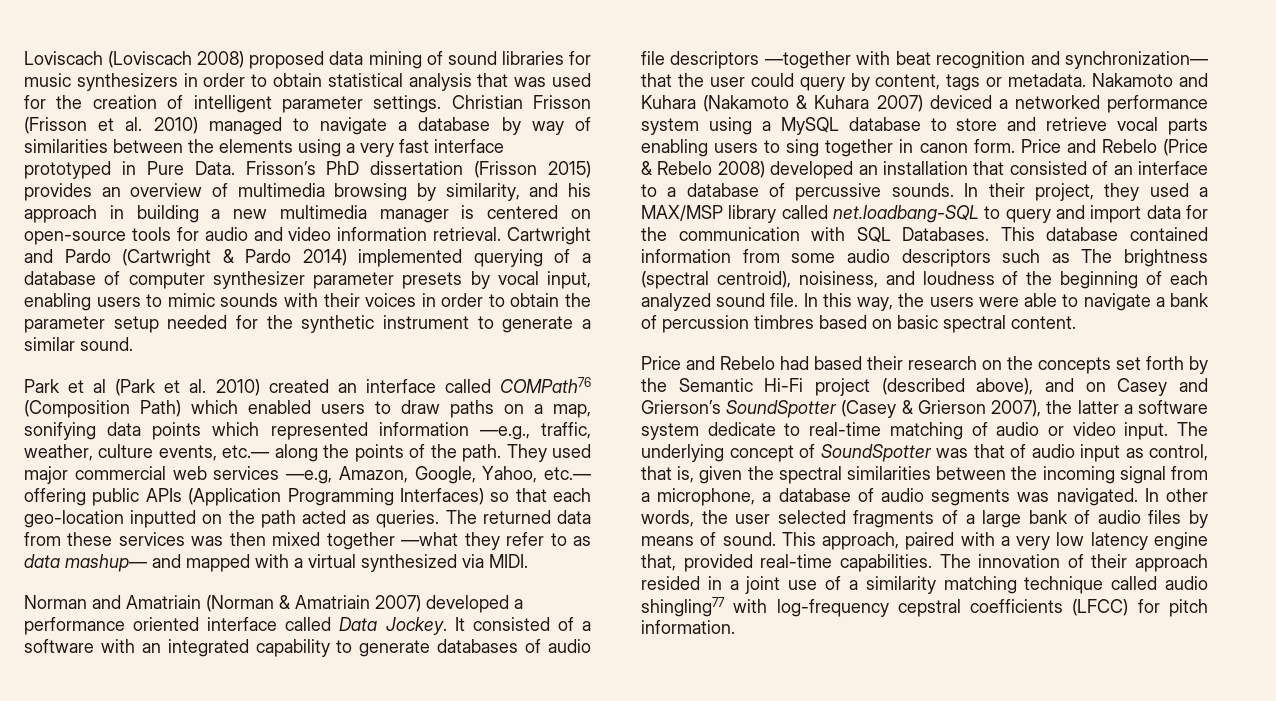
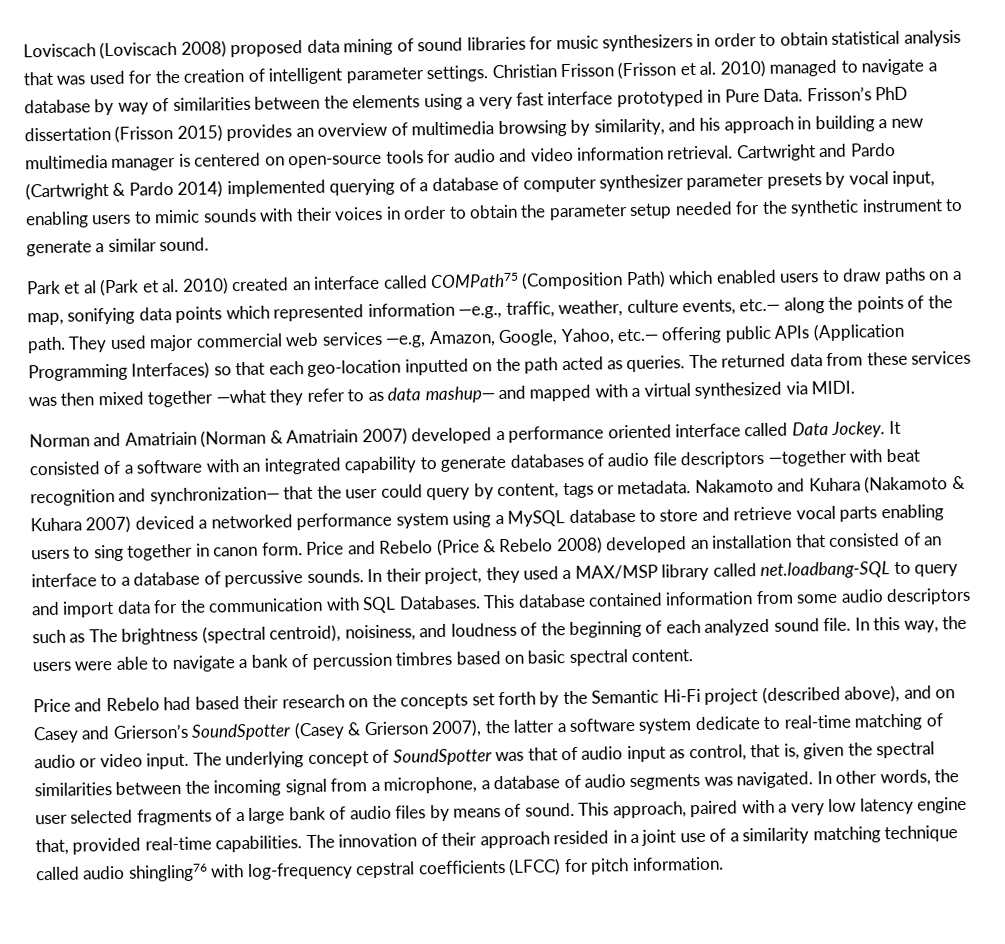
[499,377,591,393] COMPath76 -> [430,272,520,289] COMPath75
[641,597,725,617] shingling77 -> [127,863,208,882] shingling76

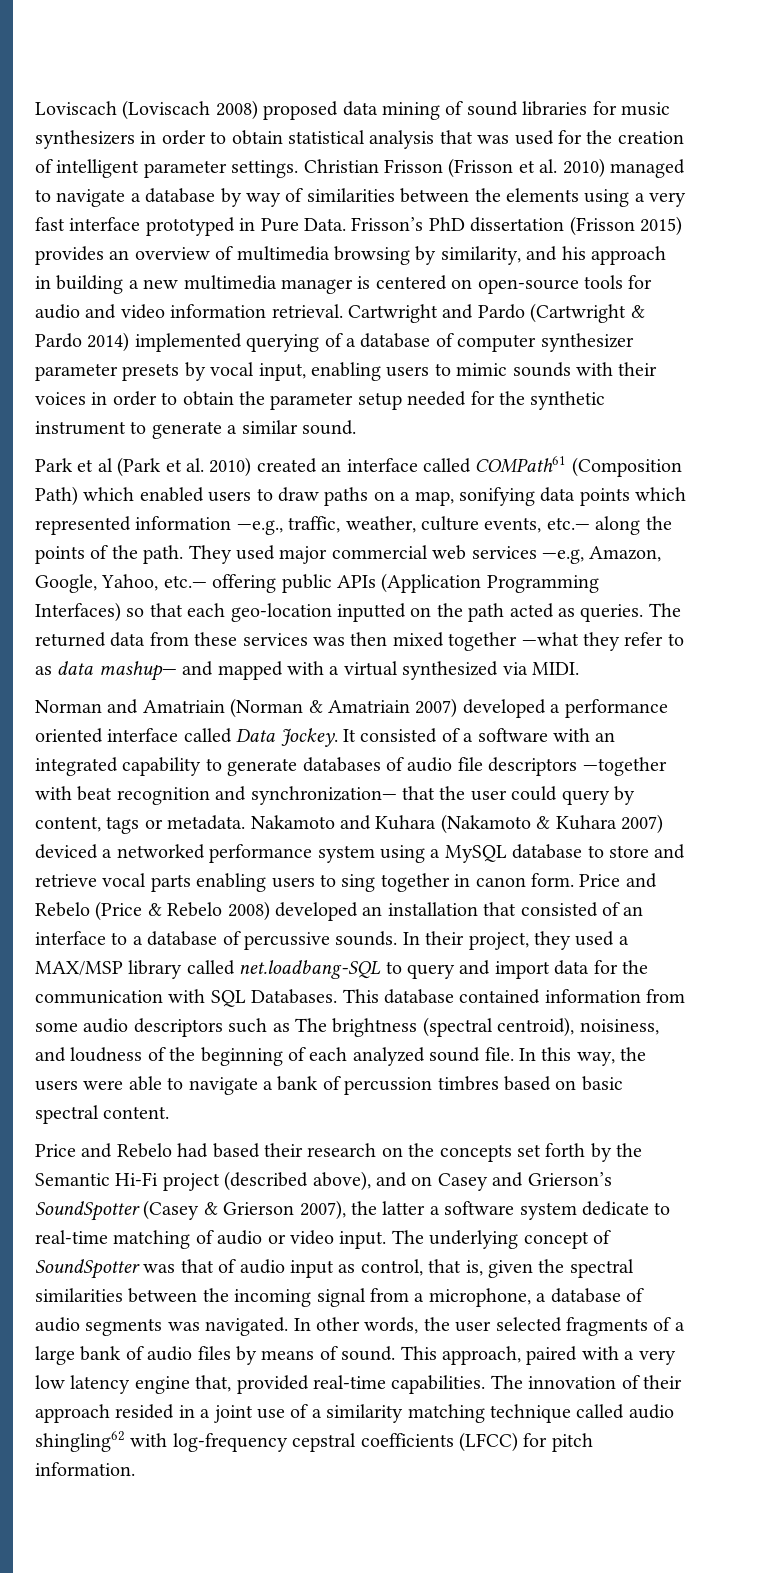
[430,272,520,289] COMPath75 -> [475,456,567,473] COMPath61
[127,863,208,882] shingling76 -> [35,1431,125,1452] shingling62

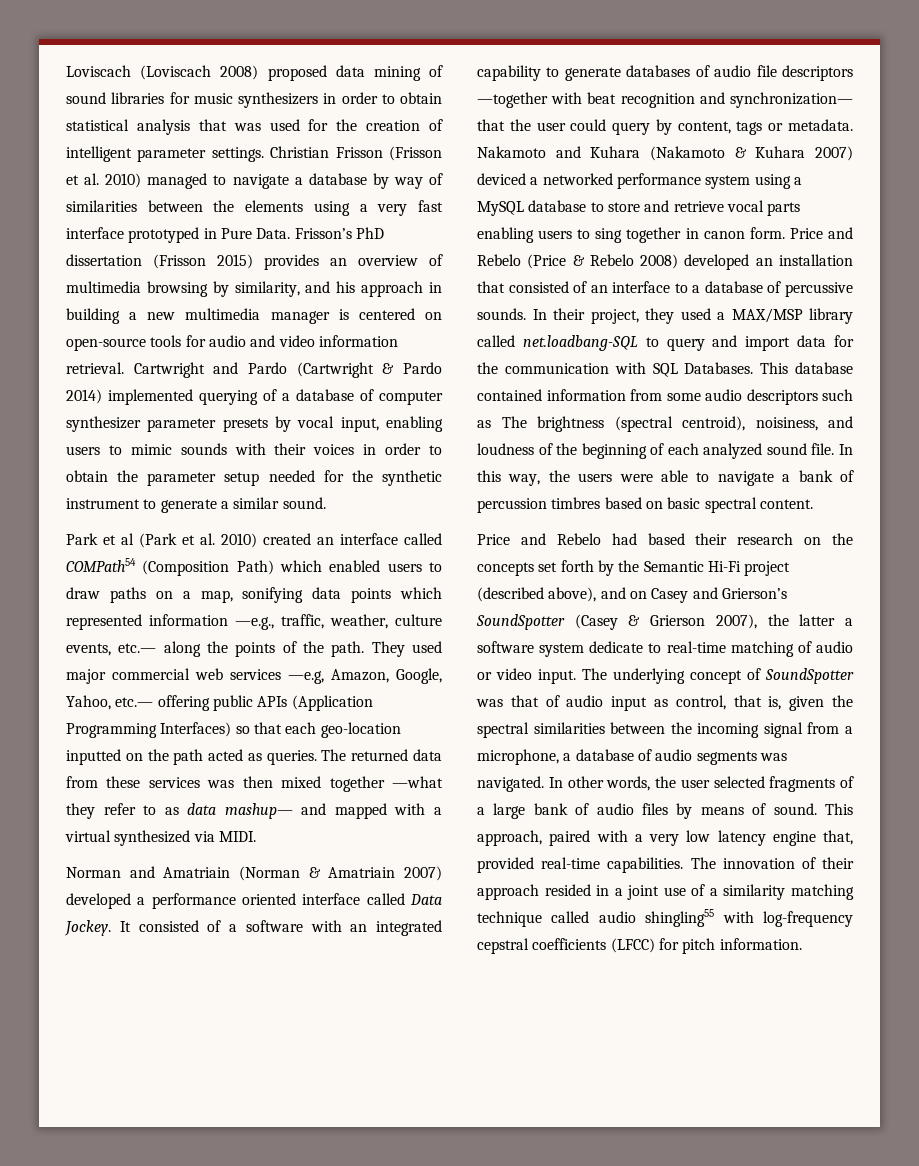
[475,456,567,473] COMPath61 -> [66,558,136,572] COMPath54
[35,1431,125,1452] shingling62 -> [645,909,715,927] shingling55

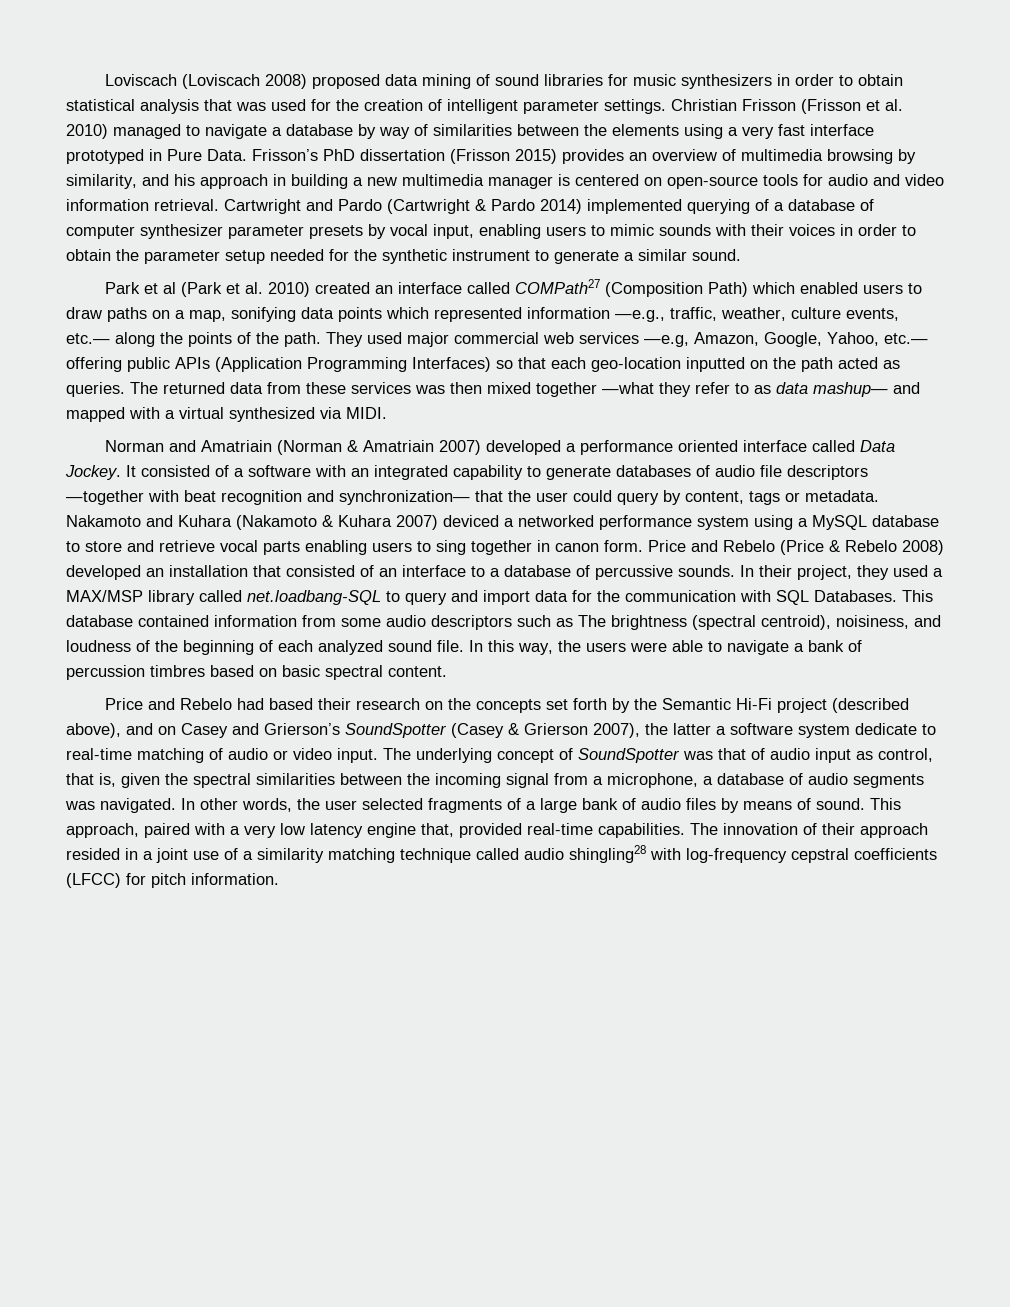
[66,558,136,572] COMPath54 -> [515,279,601,294] COMPath27
[645,909,715,927] shingling55 -> [569,845,646,863] shingling28

